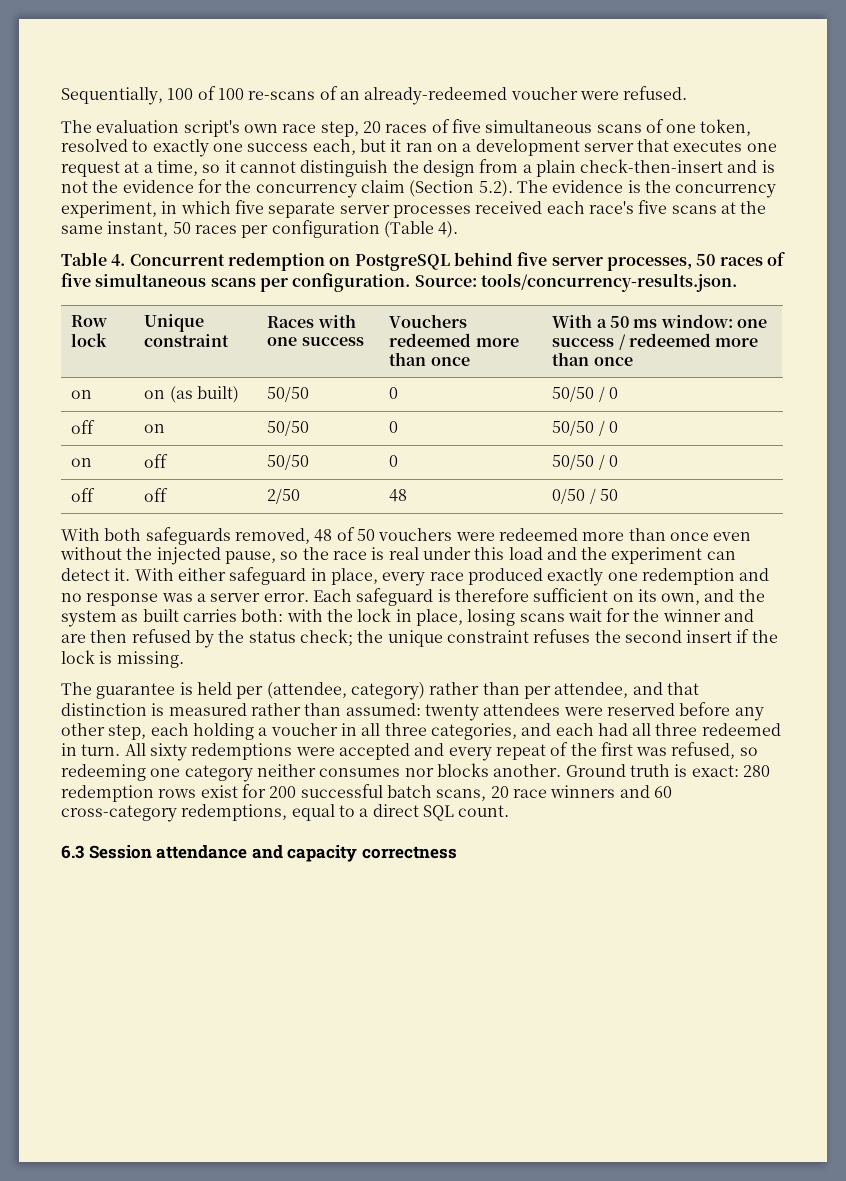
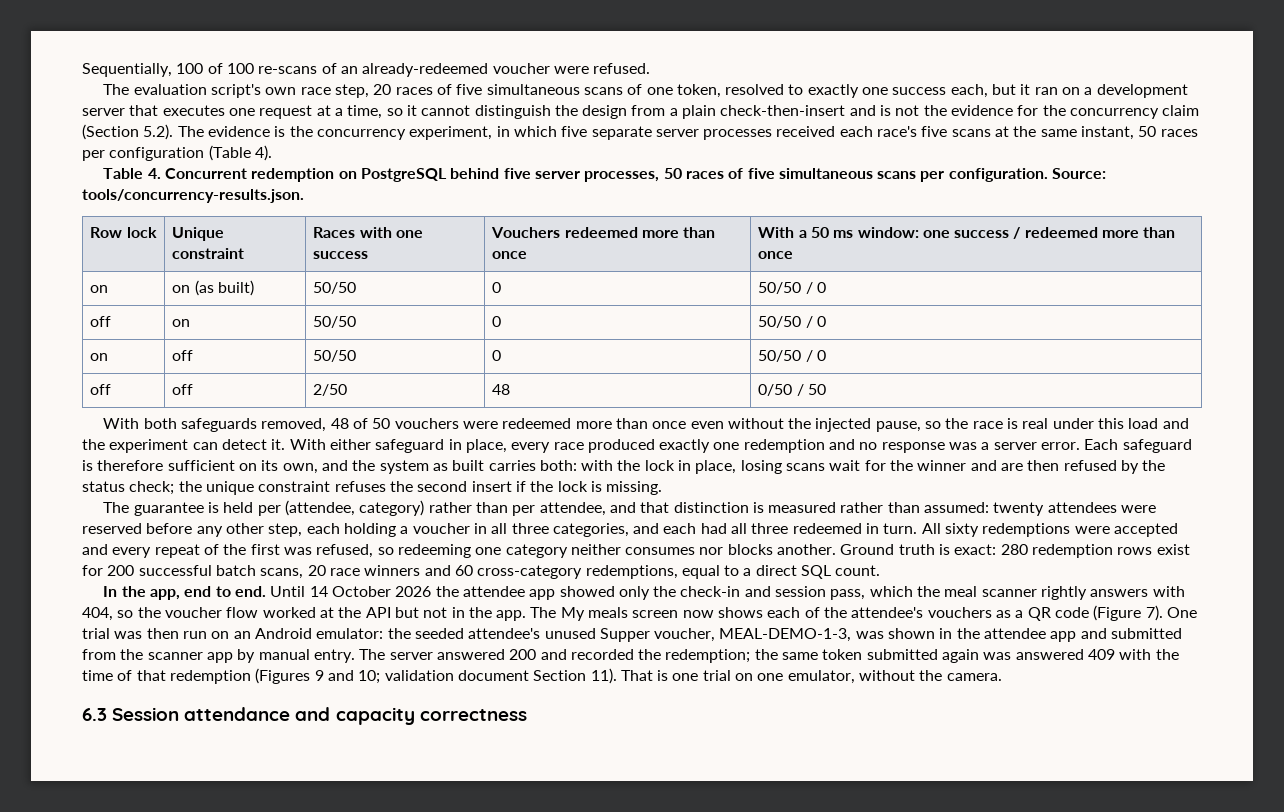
(510, 811) none -> [103,586,1185,600] [82,605,1197,621] [82,628,1183,642] [82,649,1179,663] [82,668,1002,684] // In the app, end to end. Until 14 October 2026 the attendee app showed only the check-in and session pass, which the meal scanner rightly answers with 404, so the voucher flow worked at the API but not in the app. The My meals screen now shows each of the attendee's vouchers as a QR code (Figure 7). One trial was then run on an Android emulator: the seeded attendee's unused Supper voucher, MEAL-DEMO-1-3, was shown in the attendee app and submitted from the scanner app by manual entry. The server answered 200 and recorded the redemption; the same token submitted again was answered 409 with the time of that redemption (Figures 9 and 10; validation document Section 11). That is one trial on one emulator, without the camera.

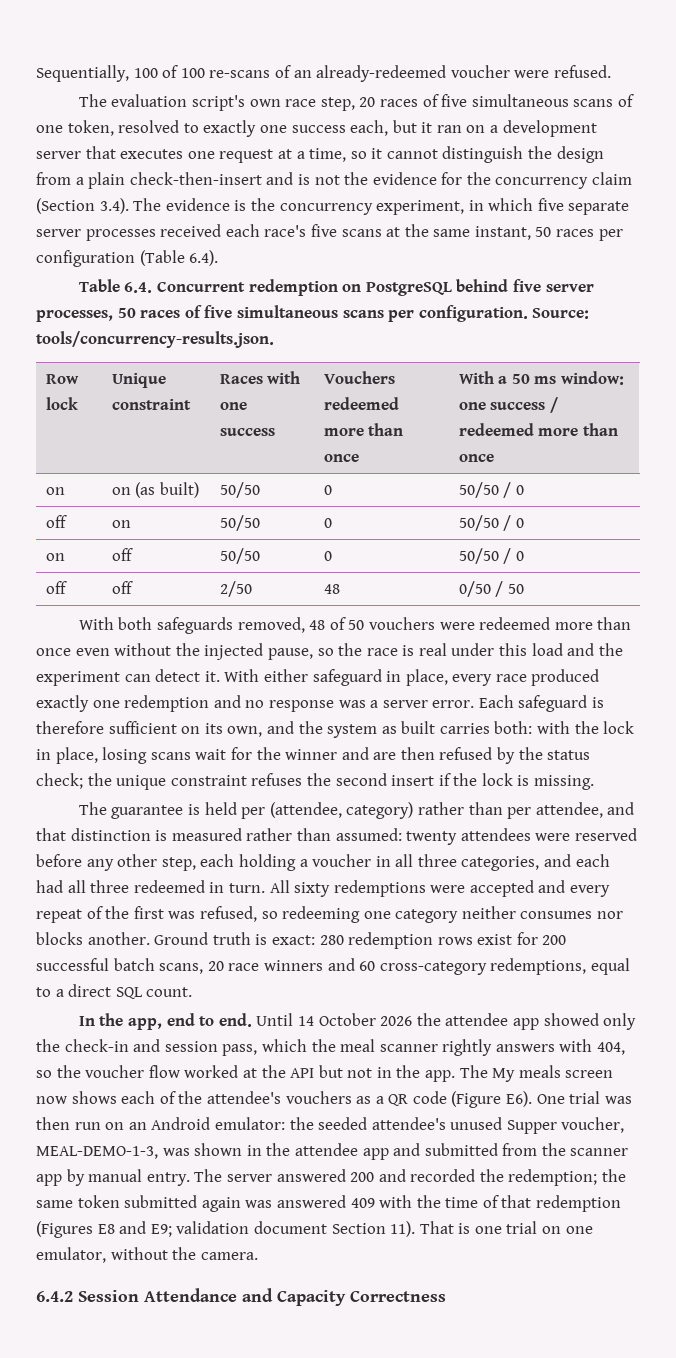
[143,124,174,140] 5.2). -> [99,198,129,214] 3.4).
[254,145,272,161] 4). -> [189,250,219,266] 6.4).
[147,168,161,179] 4. -> [124,282,153,293] 6.4.
[1145,605,1163,621] 7). -> [506,1091,533,1107] E6).
[314,670,381,684] 9 and 10; -> [97,1221,172,1237] E8 and E9;
[82,707,527,725] 6.3 Session attendance and capacity correctness -> [36,1288,446,1306] 6.4.2 Session Attendance and Capacity Correctness

